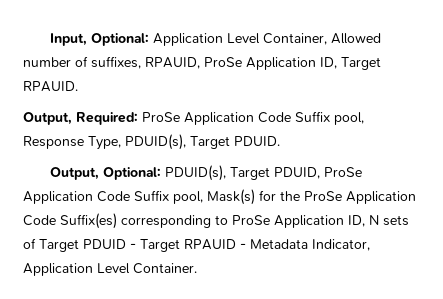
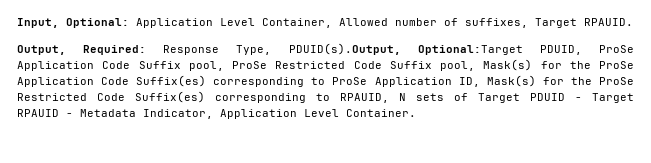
[145,57,337,70] RPAUID, ProSe Application ID, -> (528, 23) none
[142,111,364,125] [23,134,280,150] [50,165,363,181] [23,191,93,204] ProSe Application Code Suffix pool, Response Type, PDUID(s), Target PDUID. // Output, Optional: PDUID(s), Target PDUID, ProSe Application -> [163,43,634,55] [17,61,346,71] Response Type, PDUID(s).Output, Optional:Target PDUID, ProSe Application Code Suffix pool, ProSe Restricted
(365, 221) none -> [486,75,634,87] [17,91,389,103] Mask(s) for the ProSe Restricted Code Suffix(es) corresponding to RPAUID,

